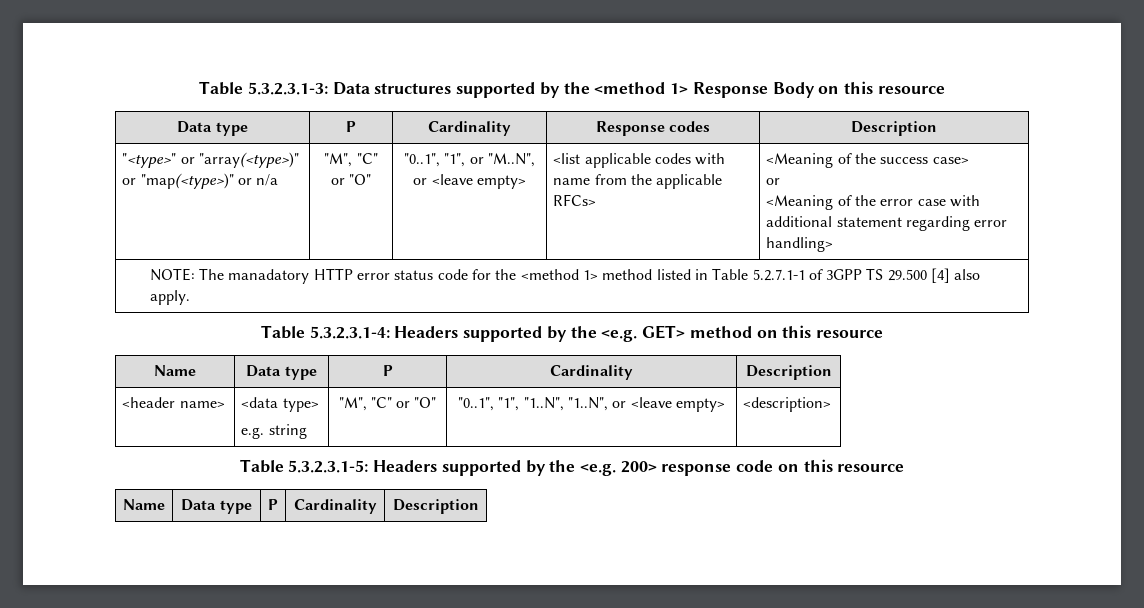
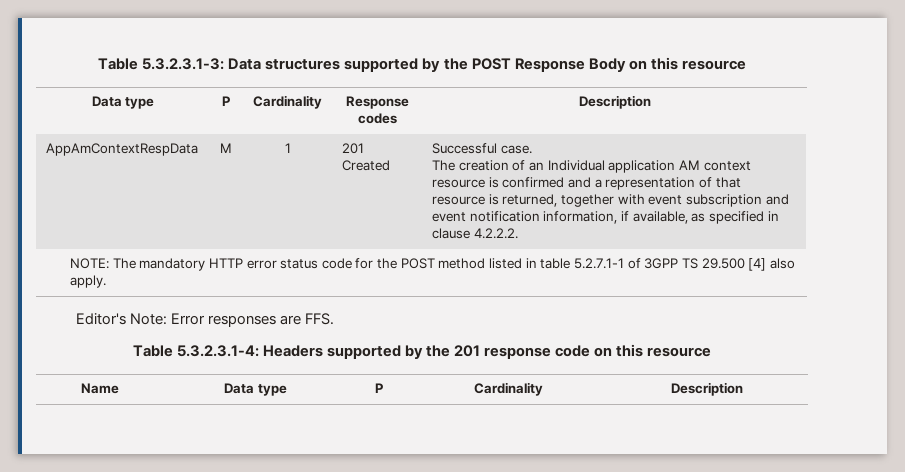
[594,82,689,94] <method 1> -> [471,58,511,70] POST
[122,152,299,168] [122,173,279,189] [324,153,378,167] [330,174,372,185] [404,153,535,167] [413,174,526,189] [553,153,726,168] [553,174,723,189] [553,194,597,206] [766,153,969,168] [766,178,781,185] [766,195,980,210] [766,216,1008,231] [766,237,834,252] "<type>" or "array(<type>)" or "map(<type>)" or n/a | "M", "C" or "O" | "0..1", "1", or "M..N", or <leave empty> | <list applicable codes with name from the applicable RFCs> | <Meaning of the success case> // or // <Meaning of the error case with additional statement regarding error handling> -> [46,143,199,156] [220,143,232,153] [284,143,291,153] [342,143,365,154] [342,160,391,171] [432,143,532,154] [432,160,751,173] [432,177,741,190] [432,194,789,207] [432,211,779,224] [432,228,518,239] AppAmContextRespData | M | 1 | 201 Created | Successful case. // The creation of an Individual application AM context resource is confirmed and a representation of that resource is returned, together with event subscription and event notification information, if available, as specified in clause 4.2.2.2.
[228,269,310,284] manadatory -> [139,258,206,271] mandatory
[520,269,598,280] <method 1> -> [400,258,435,269] POST
[712,268,749,280] Table -> [540,258,571,269] table
(190, 297) none -> [75,313,335,327] // Editor's Note: Error responses are FFS.
[601,325,883,342] [154,365,196,376] [246,365,317,380] [382,365,393,376] [550,365,633,380] [745,365,832,380] [122,397,225,408] [241,397,319,412] [241,424,307,439] [338,397,437,411] [458,397,725,412] [743,397,832,412] [239,459,657,476] <e.g. GET> method on this resource // Name | Data type | P | Cardinality | Description // <header name> | <data type> // e.g. string | "M", "C" or "O" | "0..1", "1", "1..N", "1..N", or <leave empty> | <description> // Table 5.3.2.3.1-5: Headers supported by the <e.g. 200> -> [454,345,481,357] 201

